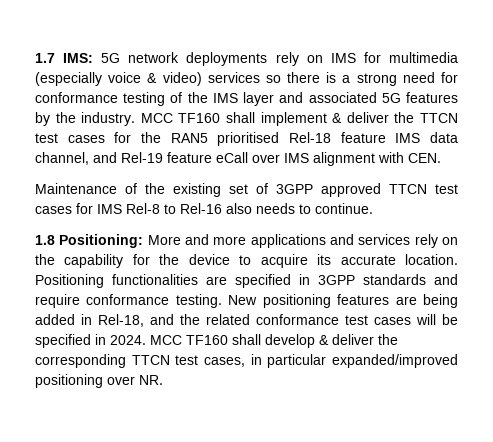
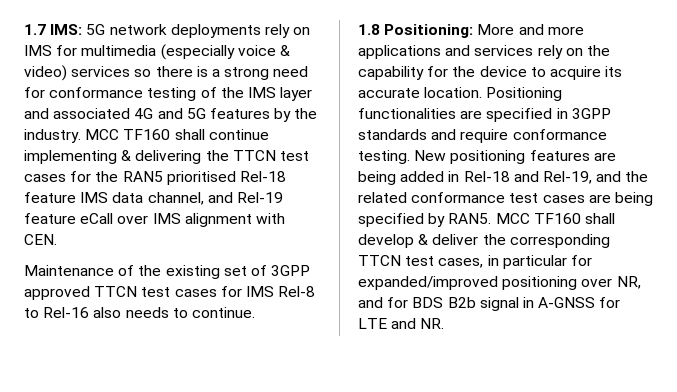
(377, 97) none -> [134,108,183,119] 4G and
[260,112,389,126] implement & deliver -> [208,129,269,140] [24,150,202,164] continue implementing & delivering
[98,314,144,327] Rel-18, -> [463,171,592,184] Rel-18 and Rel-19,
[416,314,458,325] [35,334,146,348] will be specified in 2024. -> [588,192,653,206] [358,213,492,227] are being specified by RAN5.
(327, 361) none -> [570,255,592,266] for
(135, 380) none -> [616,276,641,289] [358,297,621,311] [358,318,417,329] NR, and for BDS B2b signal in A-GNSS for LTE and

